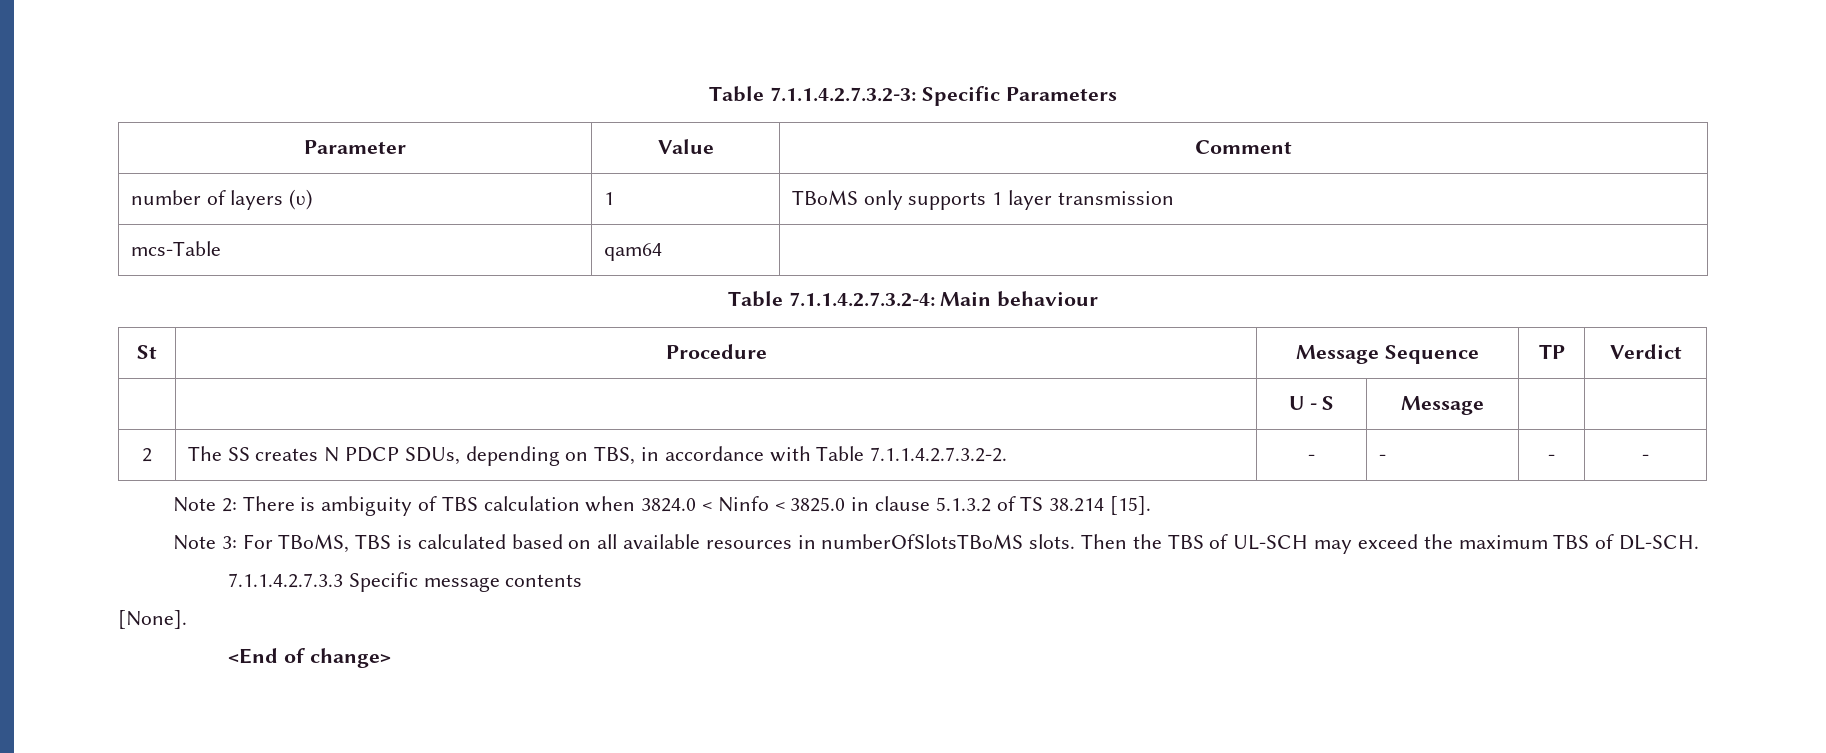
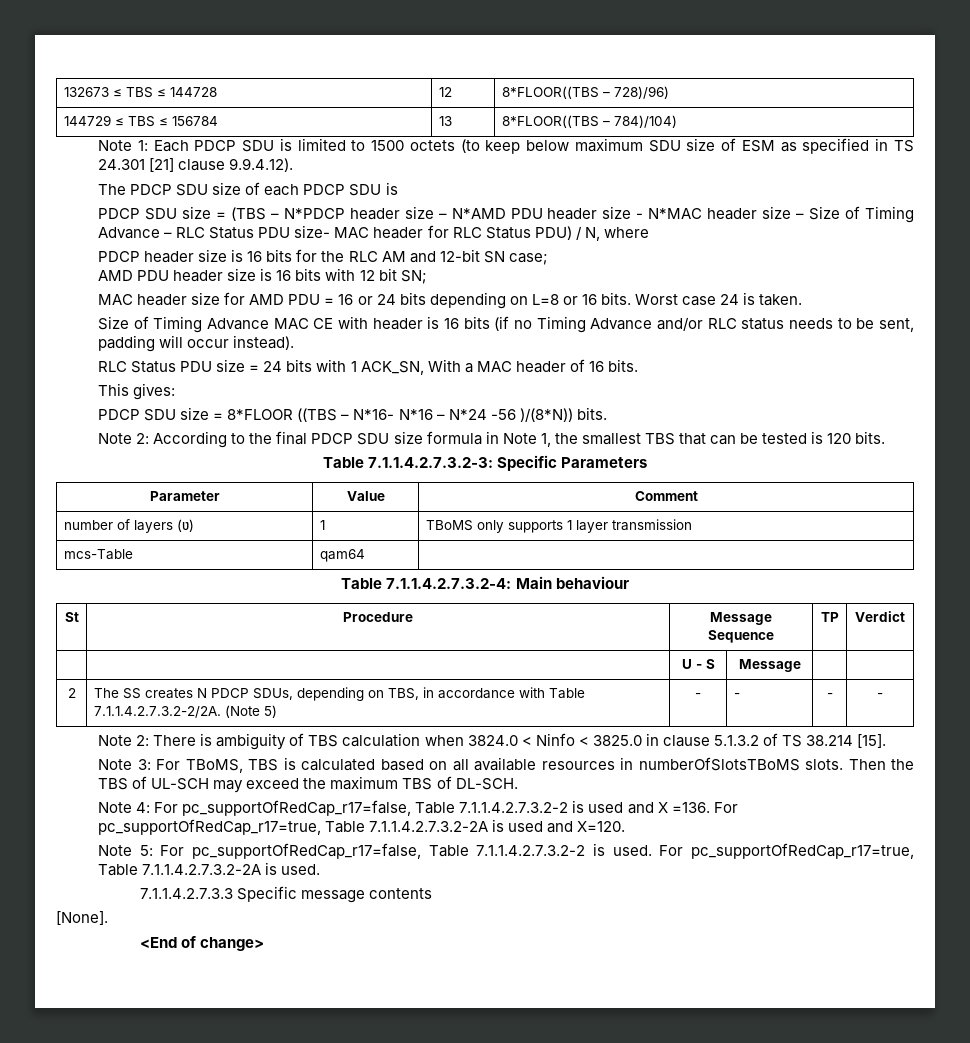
(709, 94) none -> [63,87,217,98] [438,87,452,97] [501,86,669,99] [63,115,218,127] [438,116,452,126] [501,115,677,128] [98,138,914,154] [98,158,294,172] [98,182,398,196] [98,206,915,223] [98,225,649,241] [98,249,548,265] [98,268,427,284] [98,292,803,309] [98,316,914,333] [98,335,295,352] [98,359,638,375] [98,383,176,400] [98,407,607,422] [98,431,886,448] 132673 ≤ TBS ≤ 144728 | 12 | 8*FLOOR((TBS – 728)/96) // 144729 ≤ TBS ≤ 156784 | 13 | 8*FLOOR((TBS – 784)/104) // Note 1: Each PDCP SDU is limited to 1500 octets (to keep below maximum SDU size of ESM as specified in TS 24.301 [21] clause 9.9.4.12). // The PDCP SDU size of each PDCP SDU is // PDCP SDU size = (TBS – N*PDCP header size – N*AMD PDU header size - N*MAC header size – Size of Timing Advance – RLC Status PDU size- MAC header for RLC Status PDU) / N, where // PDCP header size is 16 bits for the RLC AM and 12-bit SN case; // AMD PDU header size is 16 bits with 12 bit SN; // MAC header size for AMD PDU = 16 or 24 bits depending on L=8 or 16 bits. Worst case 24 is taken. // Size of Timing Advance MAC CE with header is 16 bits (if no Timing Advance and/or RLC status needs to be sent, padding will occur instead). // RLC Status PDU size = 24 bits with 1 ACK_SN, With a MAC header of 16 bits. // This gives: // PDCP SDU size = 8*FLOOR ((TBS – N*16- N*16 – N*24 -56 )/(8*N)) bits. // Note 2: According to the final PDCP SDU size formula in Note 1, the smallest TBS that can be tested is 120 bits. //
[870,447,1008,462] 7.1.1.4.2.7.3.2-2. -> [93,705,277,718] 7.1.1.4.2.7.3.2-2/2A. (Note 5)
(1699, 542) none -> [98,800,738,816] [98,819,626,835] [98,843,915,859] [98,862,321,876] // Note 4: For pc_supportOfRedCap_r17=false, Table 7.1.1.4.2.7.3.2-2 is used and X =136. For pc_supportOfRedCap_r17=true, Table 7.1.1.4.2.7.3.2-2A is used and X=120. // Note 5: For pc_supportOfRedCap_r17=false, Table 7.1.1.4.2.7.3.2-2 is used. For pc_supportOfRedCap_r17=true, Table 7.1.1.4.2.7.3.2-2A is used.

